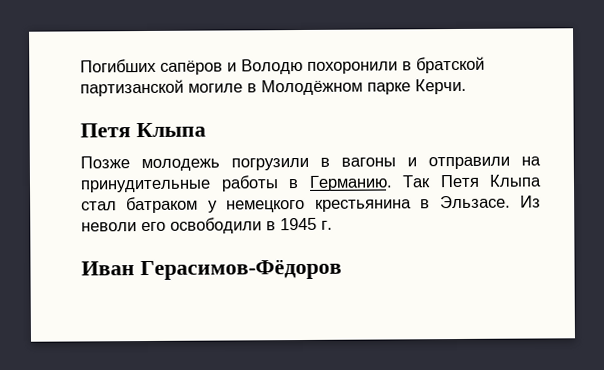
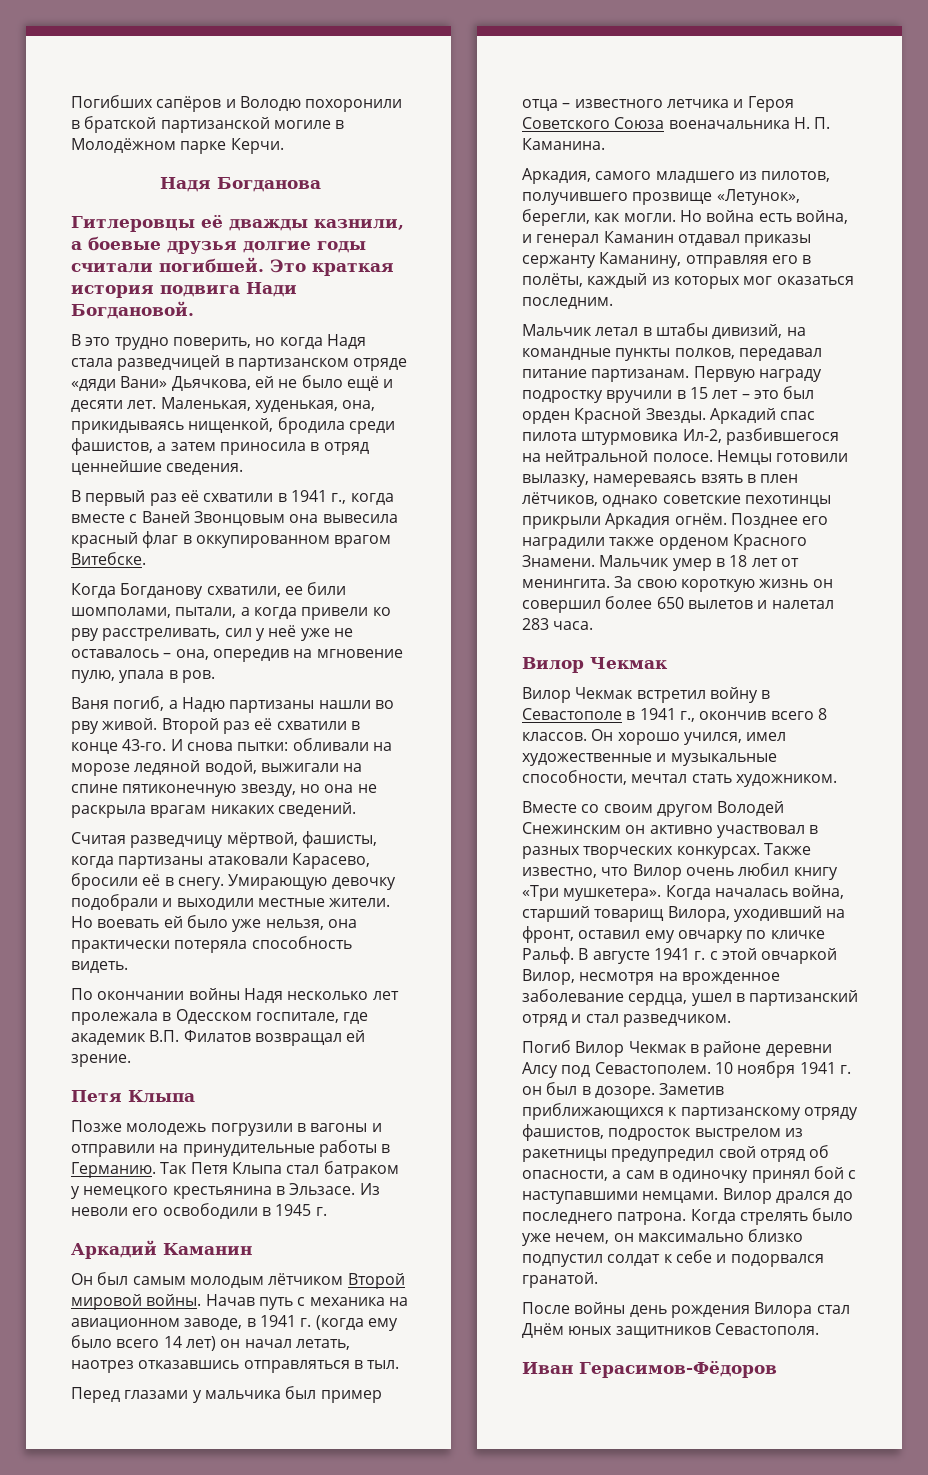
(467, 86) none -> [159,177,321,192] [71,215,404,232] [71,236,366,254] [71,257,394,276] [71,282,297,298] [71,301,194,319] [71,334,366,350] [71,355,408,371] [71,375,394,391] [71,397,376,413] [71,417,395,434] [71,438,369,455] [71,460,244,475] [71,490,394,506] [71,511,398,526] [71,531,392,548] [71,552,146,565] [71,582,347,599] [71,607,391,620] [71,625,353,641] [71,649,403,662] [71,670,215,683] [71,696,394,713] [71,718,360,734] [71,738,392,754] [71,760,363,776] [71,784,377,797] [71,802,356,818] [71,831,377,848] [71,853,370,869] [71,873,396,890] [71,894,391,911] [71,915,357,932] [71,936,352,953] [71,961,128,973] [71,988,399,1003] [71,1009,369,1025] [71,1030,366,1046] [71,1054,131,1067] // Надя Богданова // Гитлеровцы её дважды казнили, а боевые друзья долгие годы считали погибшей. Это краткая история подвига Нади Богдановой. // В это трудно поверить, но когда Надя стала разведчицей в партизанском отряде «дяди Вани» Дьячкова, ей не было ещё и десяти лет. Маленькая, худенькая, она, прикидываясь нищенкой, бродила среди фашистов, а затем приносила в отряд ценнейшие сведения. // В первый раз её схватили в 1941 г., когда вместе с Ваней Звонцовым она вывесила красный флаг в оккупированном врагом Витебске. // Когда Богданову схватили, ее били шомполами, пытали, а когда привели ко рву расстреливать, сил у неё уже не оставалось – она, опередив на мгновение пулю, упала в ров. // Ваня погиб, а Надю партизаны нашли во рву живой. Второй раз её схватили в конце 43-го. И снова пытки: обливали на морозе ледяной водой, выжигали на спине пятиконечную звезду, но она не раскрыла врагам никаких сведений. // Считая разведчицу мёртвой, фашисты, когда партизаны атаковали Карасево, бросили её в снегу. Умирающую девочку подобрали и выходили местные жители. Но воевать ей было уже нельзя, она практически потеряла способность видеть. // По окончании войны Надя несколько лет пролежала в Одесском госпитале, где академик В.П. Филатов возвращал ей зрение.
(333, 225) none -> [71,1240,252,1259] [71,1272,405,1289] [71,1294,408,1310] [71,1315,398,1331] [71,1335,350,1351] [71,1360,400,1373] [71,1386,382,1403] [522,96,794,112] [522,117,831,129] [522,138,605,150] [522,168,831,184] [522,189,800,205] [522,209,848,226] [522,231,812,247] [522,252,812,268] [522,273,854,289] [522,297,613,309] [522,323,806,339] [522,348,822,361] [522,366,822,382] [522,386,815,403] [522,408,816,424] [522,428,839,445] [522,450,849,466] [522,474,799,487] [522,492,831,507] [522,513,829,529] [522,534,807,550] [522,555,799,571] [522,576,833,592] [522,596,834,613] [522,618,594,630] [522,657,668,673] [522,687,771,703] [522,708,827,722] [522,729,787,745] [522,753,777,766] [522,770,837,787] [522,801,785,817] [522,822,819,838] [522,843,811,859] [522,863,838,880] [522,885,845,901] [522,906,846,922] [522,926,825,943] [522,947,838,964] [522,969,780,985] [522,989,859,1006] [522,1014,731,1027] [522,1040,832,1057] [522,1061,851,1078] [522,1082,725,1099] [522,1103,858,1120] [522,1124,803,1141] [522,1145,830,1162] [522,1166,857,1183] [522,1188,854,1204] [522,1208,854,1225] [522,1229,804,1246] [522,1250,824,1267] [522,1272,598,1288] [522,1302,850,1318] [522,1323,819,1338] // Аркадий Каманин // Он был самым молодым лётчиком Второй мировой войны. Начав путь с механика на авиационном заводе, в 1941 г. (когда ему было всего 14 лет) он начал летать, наотрез отказавшись отправляться в тыл. // Перед глазами у мальчика был пример отца – известного летчика и Героя Советского Союза военачальника Н. П. Каманина. // Аркадия, самого младшего из пилотов, получившего прозвище «Летунок», берегли, как могли. Но война есть война, и генерал Каманин отдавал приказы сержанту Каманину, отправляя его в полёты, каждый из которых мог оказаться последним. // Мальчик летал в штабы дивизий, на командные пункты полков, передавал питание партизанам. Первую награду подростку вручили в 15 лет – это был орден Красной Звезды. Аркадий спас пилота штурмовика Ил-2, разбившегося на нейтральной полосе. Немцы готовили вылазку, намереваясь взять в плен лётчиков, однако советские пехотинцы прикрыли Аркадия огнём. Позднее его наградили также орденом Красного Знамени. Мальчик умер в 18 лет от менингита. За свою короткую жизнь он совершил более 650 вылетов и налетал 283 часа. // Вилор Чекмак // Вилор Чекмак встретил войну в Севастополе в 1941 г., окончив всего 8 классов. Он хорошо учился, имел художественные и музыкальные способности, мечтал стать художником. // Вместе со своим другом Володей Снежинским он активно участвовал в разных творческих конкурсах. Также известно, что Вилор очень любил книгу «Три мушкетера». Когда началась война, старший товарищ Вилора, уходивший на фронт, оставил ему овчарку по кличке Ральф. В августе 1941 г. с этой овчаркой Вилор, несмотря на врожденное заболевание сердца, ушел в партизанский отряд и стал разведчиком. // Погиб Вилор Чекмак в районе деревни Алсу под Севастополем. 10 ноября 1941 г. он был в дозоре. Заметив приближающихся к партизанскому отряду фашистов, подросток выстрелом из ракетницы предупредил свой отряд об опасности, а сам в одиночку принял бой с наступавшими немцами. Вилор дрался до последнего патрона. Когда стрелять было уже нечем, он максимально близко подпустил солдат к себе и подорвался гранатой. // После войны день рождения Вилора стал Днём юных защитников Севастополя.

